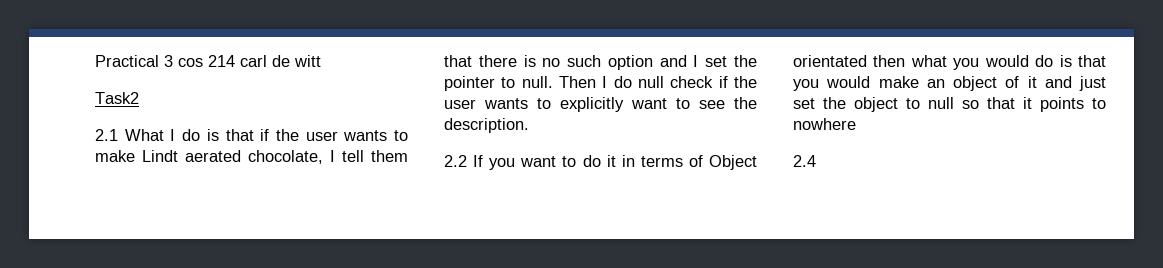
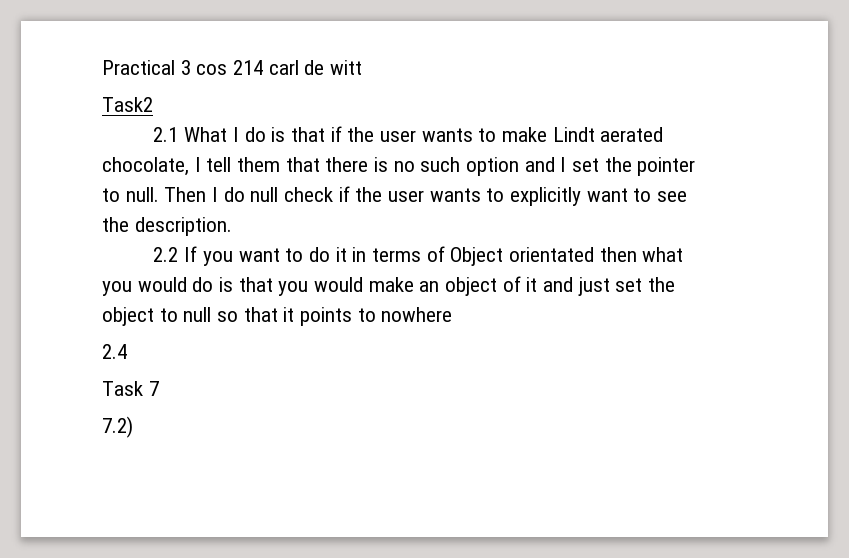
(816, 161) none -> [102,381,159,396] [102,416,133,438] // Task 7 // 7.2)

